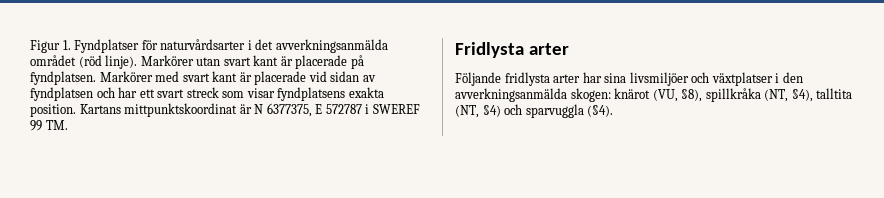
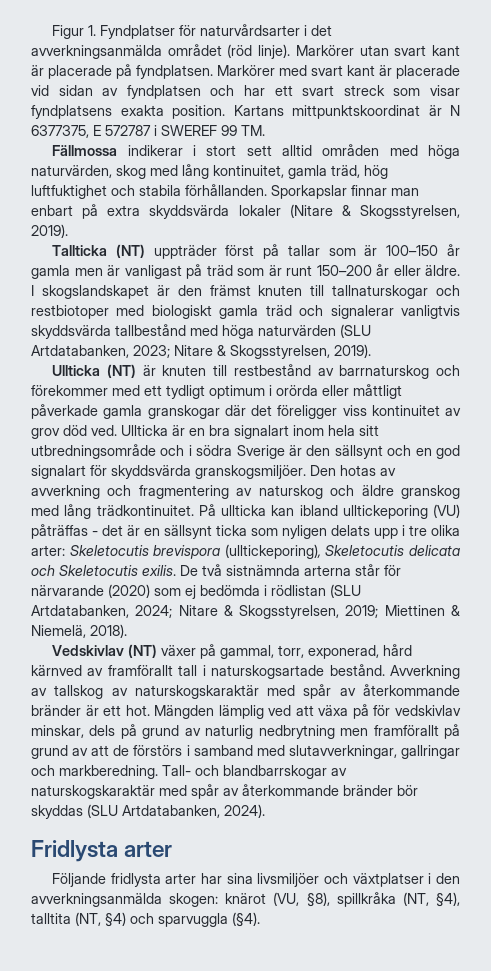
(68, 125) none -> [52,144,461,159] [31,164,388,179] [31,184,419,199] [31,204,461,219] [31,224,68,238] [52,244,460,259] [31,264,460,279] [31,285,460,299] [31,305,460,319] [31,324,371,339] [31,344,371,359] [52,364,461,379] [31,384,402,399] [31,404,461,419] [31,425,379,439] [31,444,460,459] [31,465,396,479] [31,485,460,499] [31,504,460,519] [31,524,460,539] [31,544,460,559] [31,564,401,576] [31,584,361,599] [31,605,460,619] [31,624,127,638] [52,644,413,659] [31,664,460,679] [31,684,460,699] [31,704,462,719] [31,724,461,739] [31,745,460,759] [31,765,347,779] [31,784,418,799] [31,804,265,819] // Fällmossa indikerar i stort sett alltid områden med höga naturvärden, skog med lång kontinuitet, gamla träd, hög luftfuktighet och stabila förhållanden. Sporkapslar finnar man enbart på extra skyddsvärda lokaler (Nitare & Skogsstyrelsen, 2019). // Tallticka (NT) uppträder först på tallar som är 100–150 år gamla men är vanligast på träd som är runt 150–200 år eller äldre. I skogslandskapet är den främst knuten till tallnaturskogar och restbiotoper med biologiskt gamla träd och signalerar vanligtvis skyddsvärda tallbestånd med höga naturvärden (SLU Artdatabanken, 2023; Nitare & Skogsstyrelsen, 2019). // Ullticka (NT) är knuten till restbestånd av barrnaturskog och förekommer med ett tydligt optimum i orörda eller måttligt påverkade gamla granskogar där det föreligger viss kontinuitet av grov död ved. Ullticka är en bra signalart inom hela sitt utbredningsområde och i södra Sverige är den sällsynt och en god signalart för skyddsvärda granskogsmiljöer. Den hotas av avverkning och fragmentering av naturskog och äldre granskog med lång trädkontinuitet. På ullticka kan ibland ulltickeporing (VU) påträffas - det är en sällsynt ticka som nyligen delats upp i tre olika arter: Skeletocutis brevispora (ulltickeporing), Skeletocutis delicata och Skeletocutis exilis. De två sistnämnda arterna står för närvarande (2020) som ej bedömda i rödlistan (SLU Artdatabanken, 2024; Nitare & Skogsstyrelsen, 2019; Miettinen & Niemelä, 2018). // Vedskivlav (NT) växer på gammal, torr, exponerad, hård kärnved av framförallt tall i naturskogsartade bestånd. Avverkning av tallskog av naturskogskaraktär med spår av återkommande bränder är ett hot. Mängden lämplig ved att växa på för vedskivlav minskar, dels på grund av naturlig nedbrytning men framförallt på grund av att de förstörs i samband med slutavverkningar, gallringar och markberedning. Tall- och blandbarrskogar av naturskogskaraktär med spår av återkommande bränder bör skyddas (SLU Artdatabanken, 2024).

